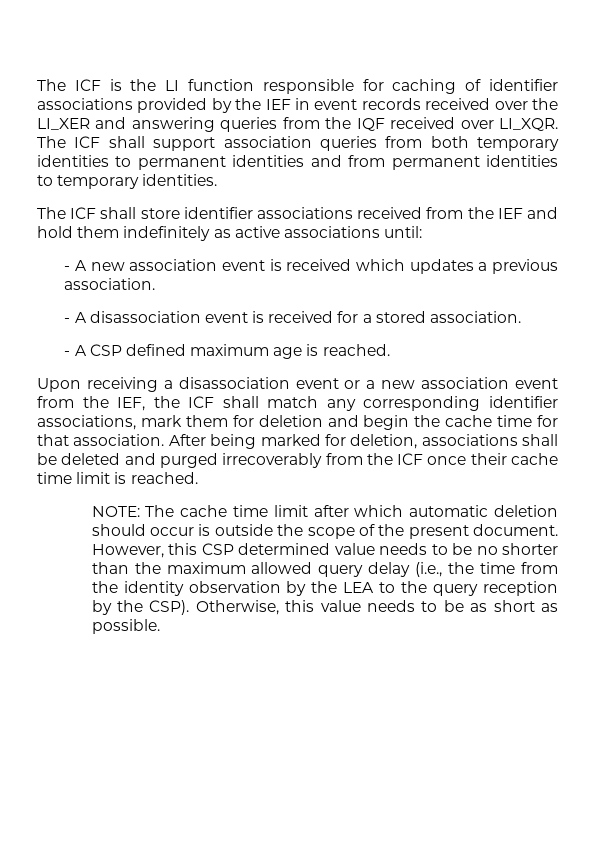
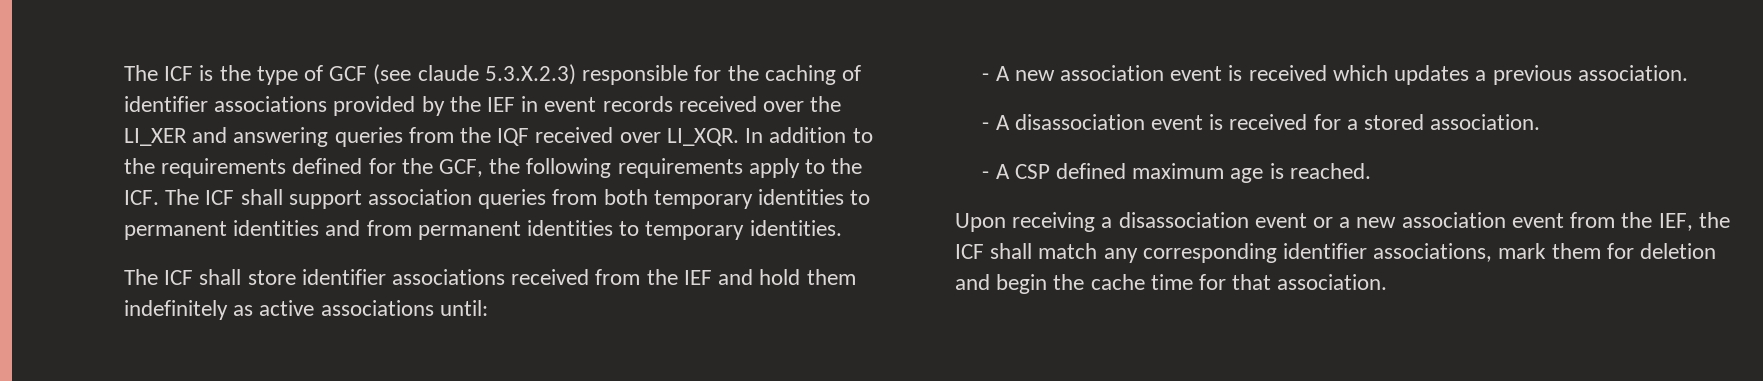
[165,79,254,91] LI function -> [256,64,576,85] type of GCF (see claude 5.3.X.2.3)
(384, 85) none -> [727,65,759,81] the
(558, 124) none -> [745,127,873,143] [124,158,863,178] [124,190,159,205] In addition to the requirements defined for the GCF, the following requirements apply to the ICF.
[168,434,558,449] [37,453,558,468] [37,472,198,484] [91,505,558,517] [91,524,558,539] [91,543,558,558] [91,562,558,577] [91,581,558,596] [91,600,558,615] [91,619,160,634] After being marked for deletion, associations shall be deleted and purged irrecoverably from the ICF once their cache time limit is reached. // NOTE: The cache time limit after which automatic deletion should occur is outside the scope of the present document. However, this CSP determined value needs to be no shorter than the maximum allowed query delay (i.e., the time from the identity observation by the LEA to the query reception by the CSP). Otherwise, this value needs to be as short as possible. -> (1388, 282) none

